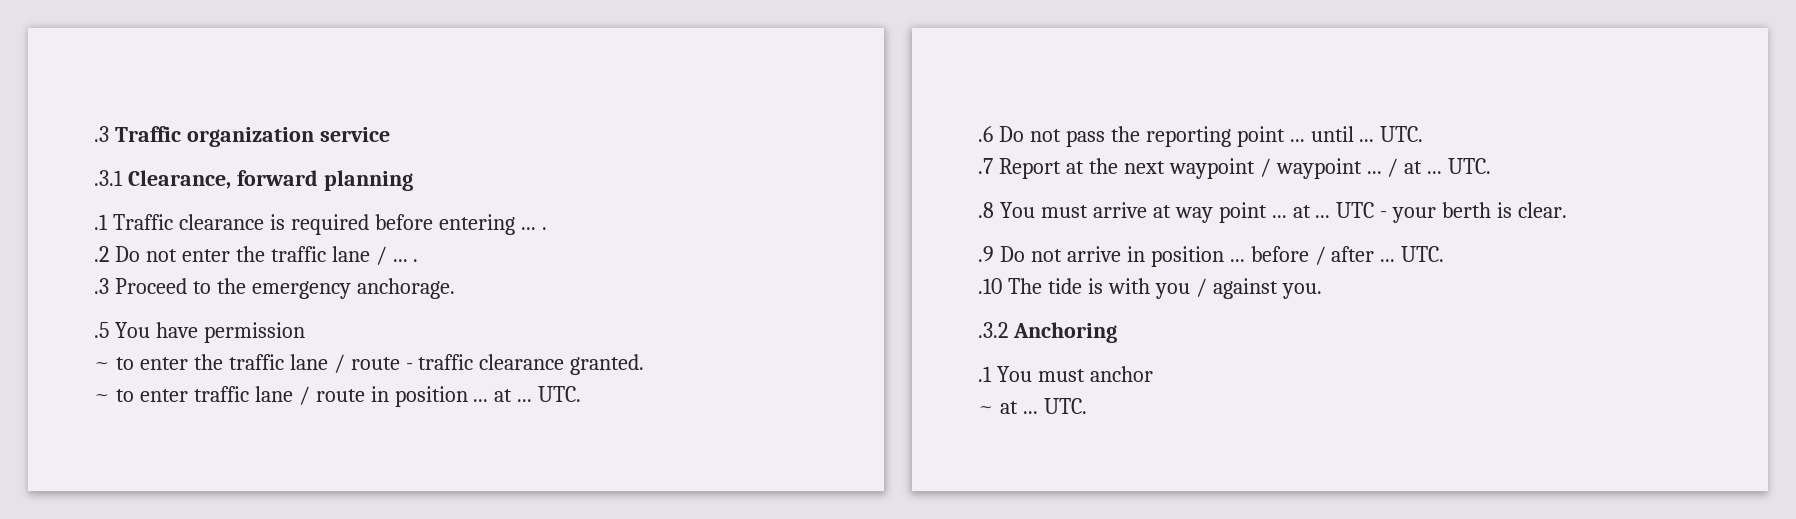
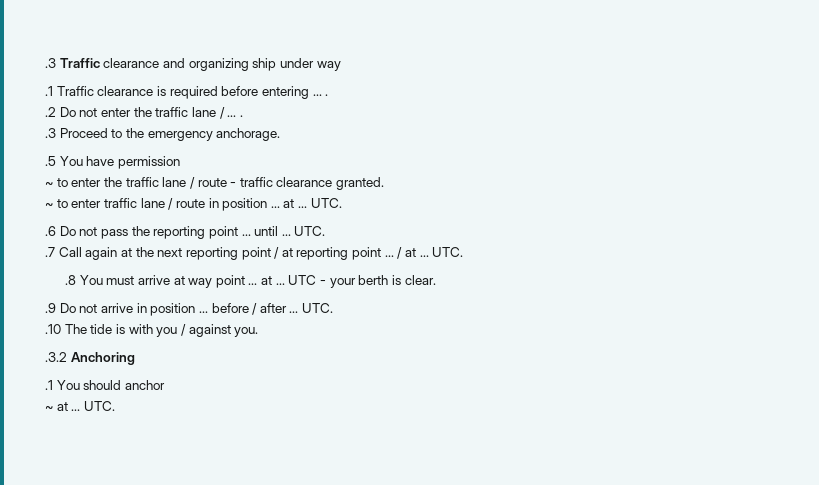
[186,127,390,147] [94,170,413,191] organization service // .3.1 Clearance, forward planning -> [103,58,341,71] clearance and organizing ship under way
[998,158,1061,179] Report -> [58,247,118,260] Call again
[1168,158,1362,179] waypoint / waypoint -> [185,247,382,260] reporting point / at reporting point
[1037,369,1085,382] must -> [83,380,122,390] should

